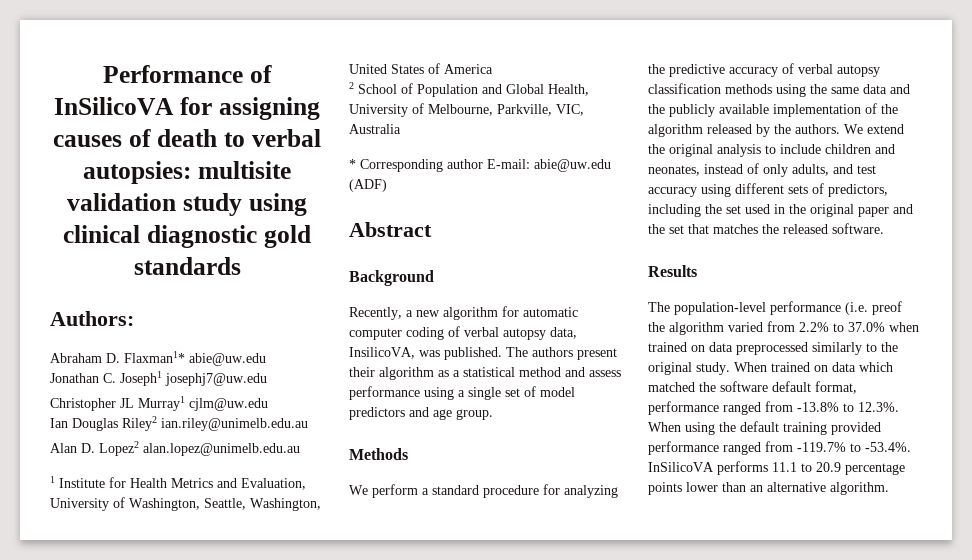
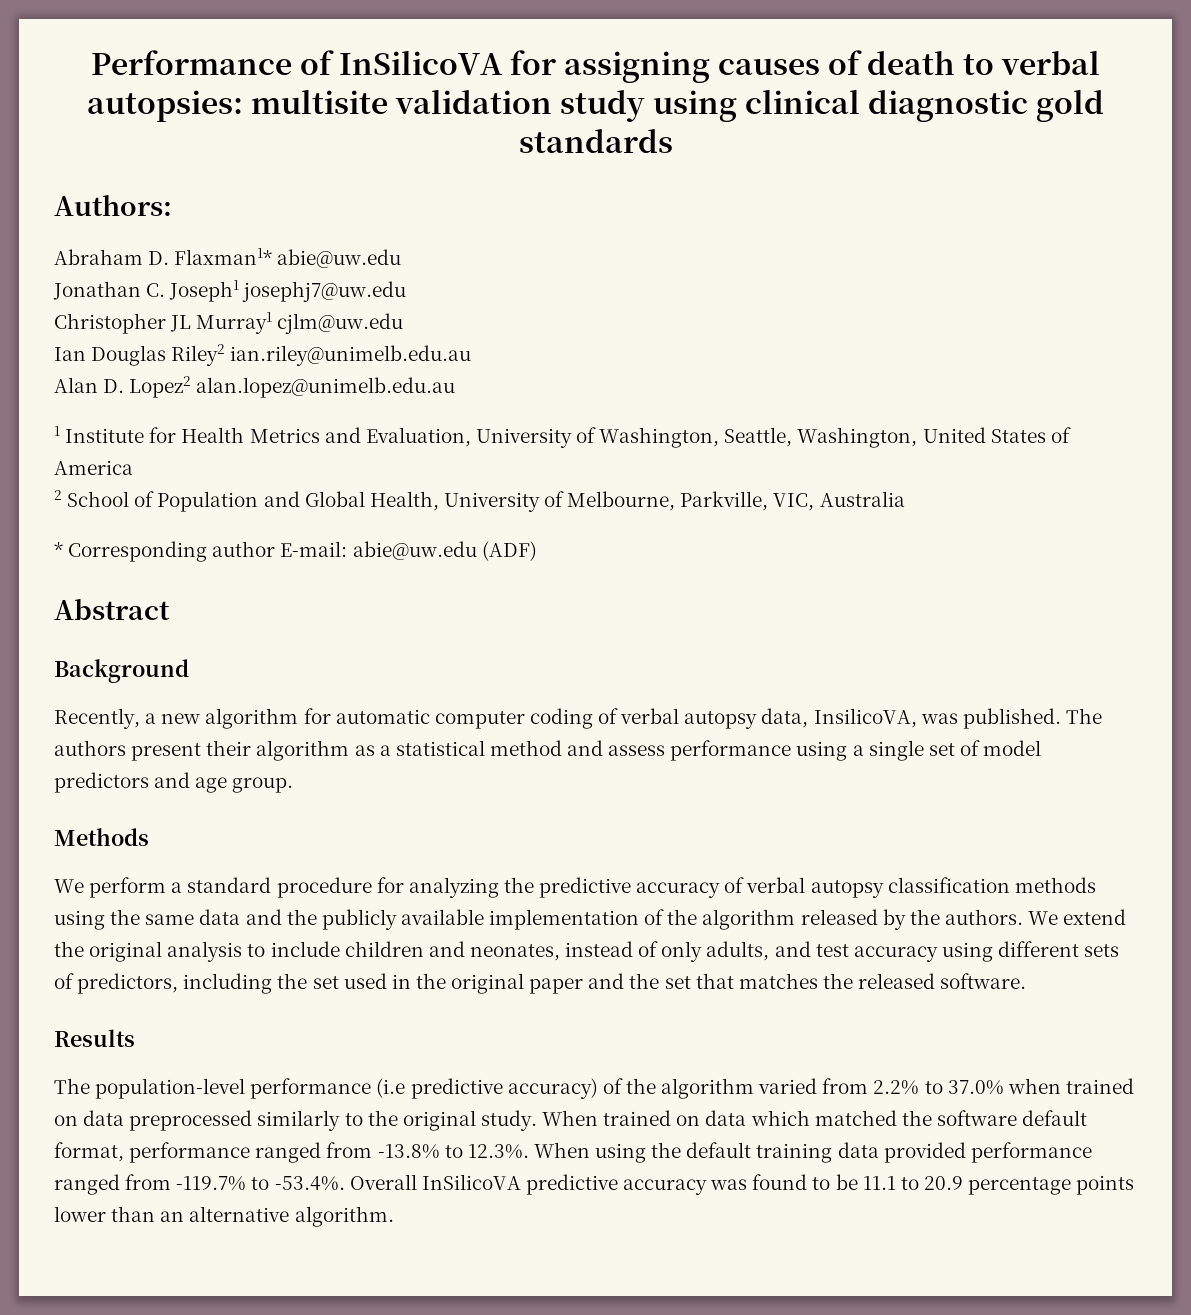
[845,301,902,315] (i.e. preof -> [376,1078,623,1099] (i.e predictive accuracy) of
(827, 428) none -> [837,1142,879,1158] data
[648,461,768,475] InSilicoVA performs -> [349,1174,858,1195] Overall InSilicoVA predictive accuracy was found to be

